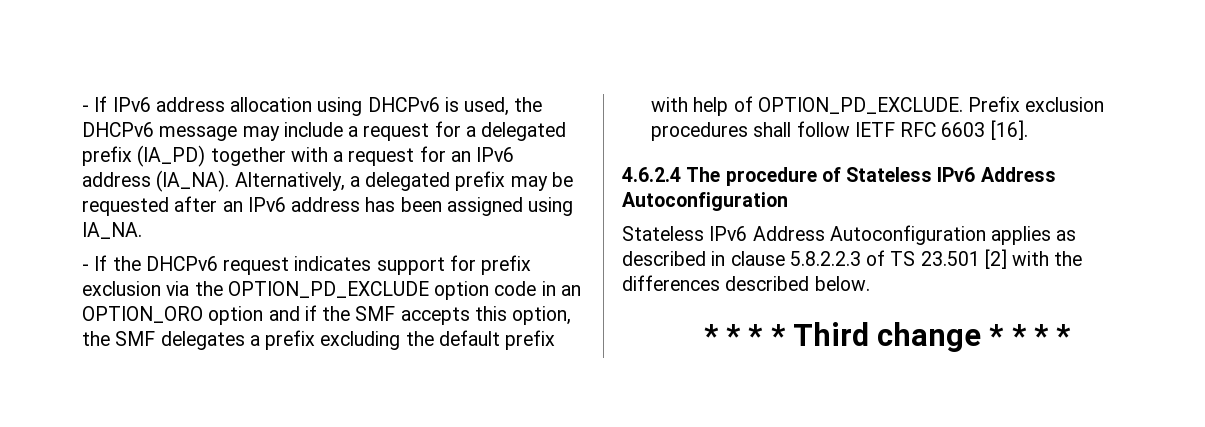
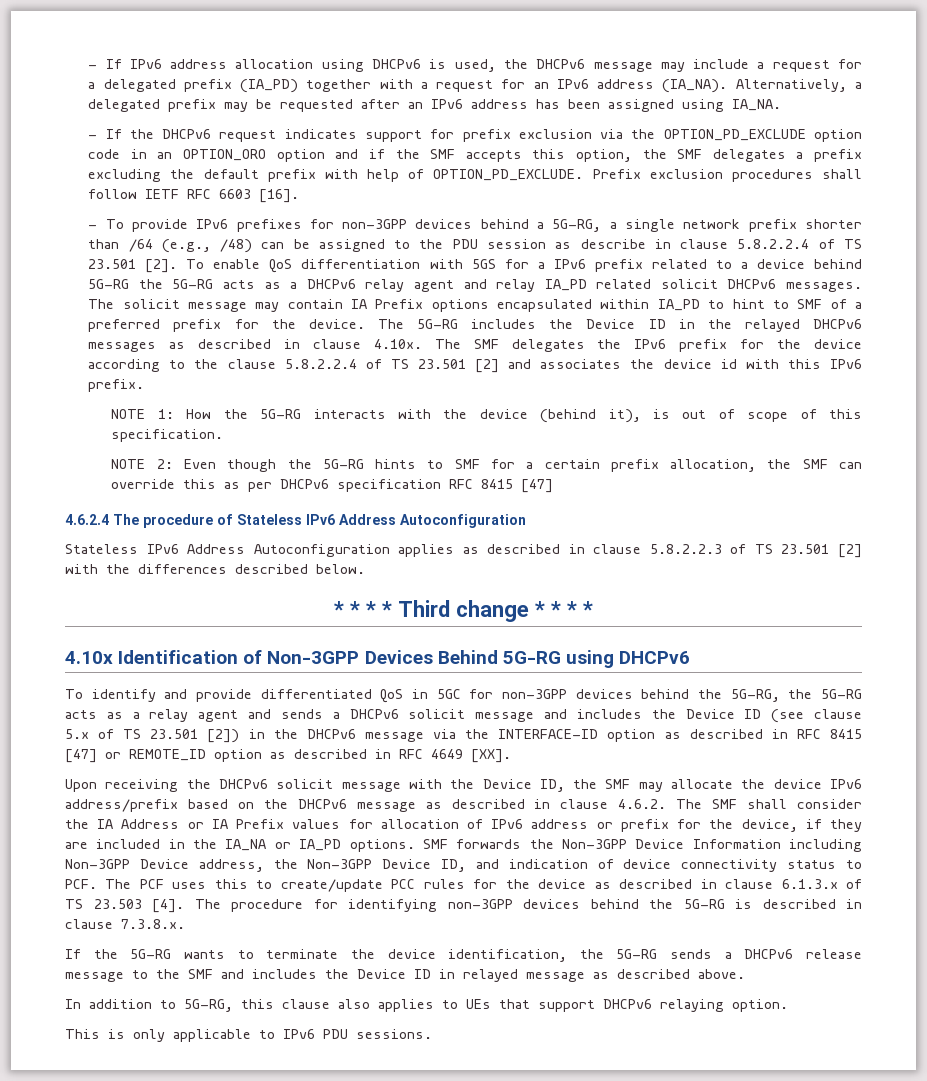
(1028, 130) none -> [88,219,863,232] [88,239,862,253] [88,259,862,273] [88,279,863,292] [88,299,862,312] [88,319,862,332] [88,339,863,352] [88,359,862,373] [88,379,145,392] [111,409,862,423] [111,429,224,442] [111,459,862,472] [111,479,554,493] // - To provide IPv6 prefixes for non-3GPP devices behind a 5G-RG, a single network prefix shorter than /64 (e.g., /48) can be assigned to the PDU session as describe in clause 5.8.2.2.4 of TS 23.501 [2]. To enable QoS differentiation with 5GS for a IPv6 prefix related to a device behind 5G-RG the 5G-RG acts as a DHCPv6 relay agent and relay IA_PD related solicit DHCPv6 messages. The solicit message may contain IA Prefix options encapsulated within IA_PD to hint to SMF of a preferred prefix for the device. The 5G-RG includes the Device ID in the relayed DHCPv6 messages as described in clause 4.10x. The SMF delegates the IPv6 prefix for the device according to the clause 5.8.2.2.4 of TS 23.501 [2] and associates the device id with this IPv6 prefix. // NOTE 1: How the 5G-RG interacts with the device (behind it), is out of scope of this specification. // NOTE 2: Even though the 5G-RG hints to SMF for a certain prefix allocation, the SMF can override this as per DHCPv6 specification RFC 8415 [47]
(1072, 335) none -> [65,650,691,668] [65,689,862,703] [65,709,863,723] [65,729,863,743] [65,749,511,763] [65,779,862,792] [65,799,863,812] [65,819,862,832] [65,839,862,852] [65,859,862,872] [65,879,863,892] [65,899,862,913] [65,919,185,929] [65,949,862,962] [65,969,745,982] [65,999,788,1012] [65,1029,432,1042] // 4.10x Identification of Non-3GPP Devices Behind 5G-RG using DHCPv6 // To identify and provide differentiated QoS in 5GC for non-3GPP devices behind the 5G-RG, the 5G-RG acts as a relay agent and sends a DHCPv6 solicit message and includes the Device ID (see clause 5.x of TS 23.501 [2]) in the DHCPv6 message via the INTERFACE-ID option as described in RFC 8415 [47] or REMOTE_ID option as described in RFC 4649 [XX]. // Upon receiving the DHCPv6 solicit message with the Device ID, the SMF may allocate the device IPv6 address/prefix based on the DHCPv6 message as described in clause 4.6.2. The SMF shall consider the IA Address or IA Prefix values for allocation of IPv6 address or prefix for the device, if they are included in the IA_NA or IA_PD options. SMF forwards the Non-3GPP Device Information including Non-3GPP Device address, the Non-3GPP Device ID, and indication of device connectivity status to PCF. The PCF uses this to create/update PCC rules for the device as described in clause 6.1.3.x of TS 23.503 [4]. The procedure for identifying non-3GPP devices behind the 5G-RG is described in clause 7.3.8.x. // If the 5G-RG wants to terminate the device identification, the 5G-RG sends a DHCPv6 release message to the SMF and includes the Device ID in relayed message as described above. // In addition to 5G-RG, this clause also applies to UEs that support DHCPv6 relaying option. // This is only applicable to IPv6 PDU sessions.

